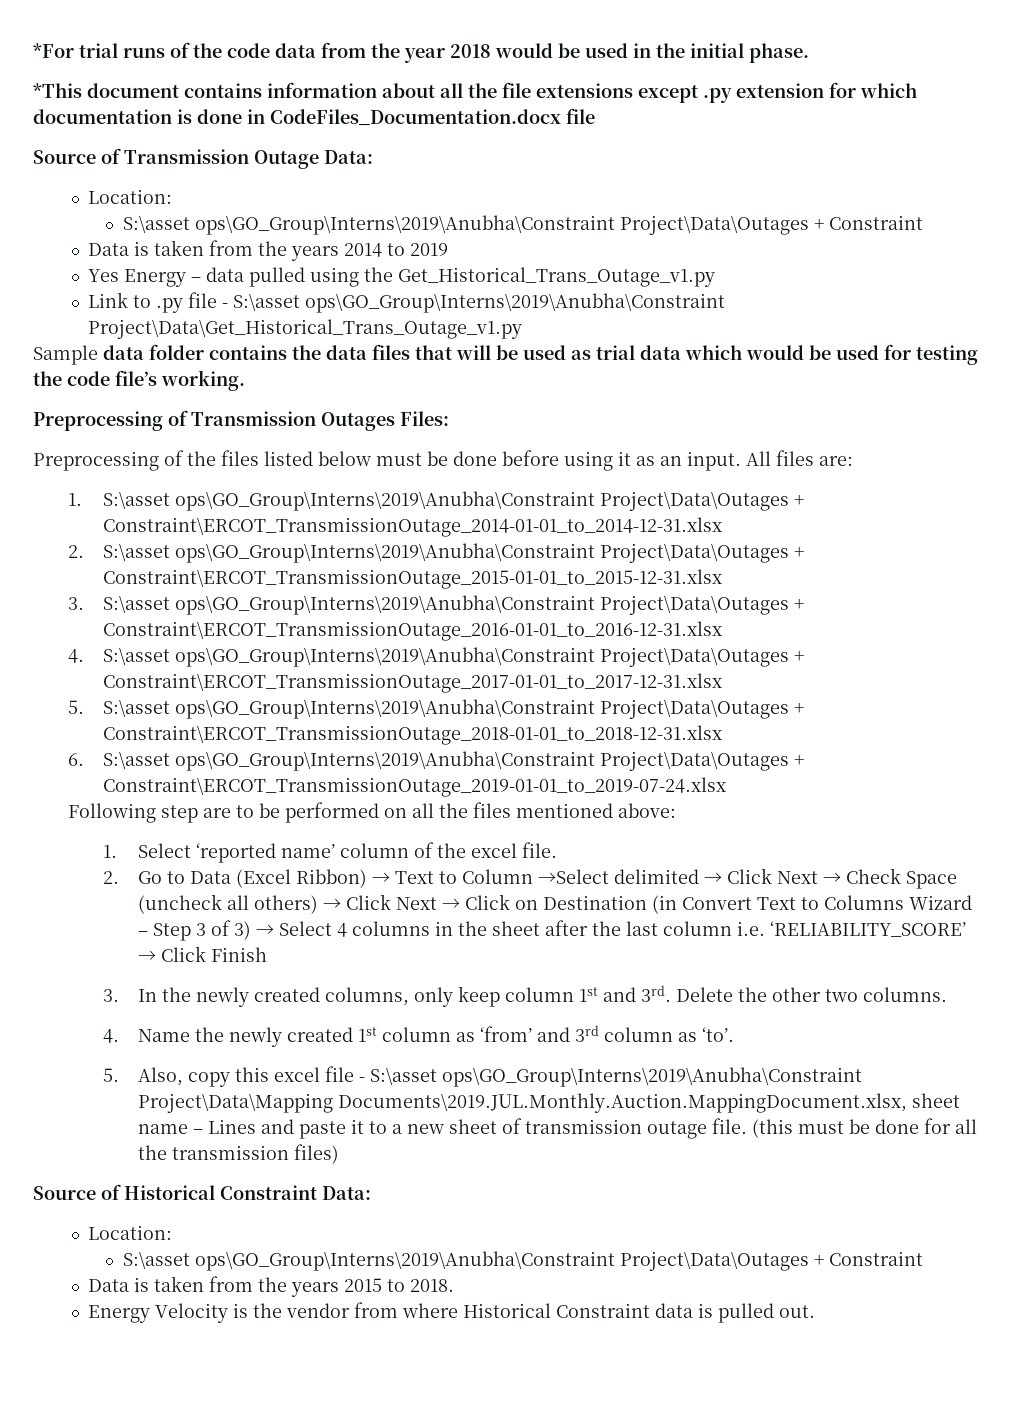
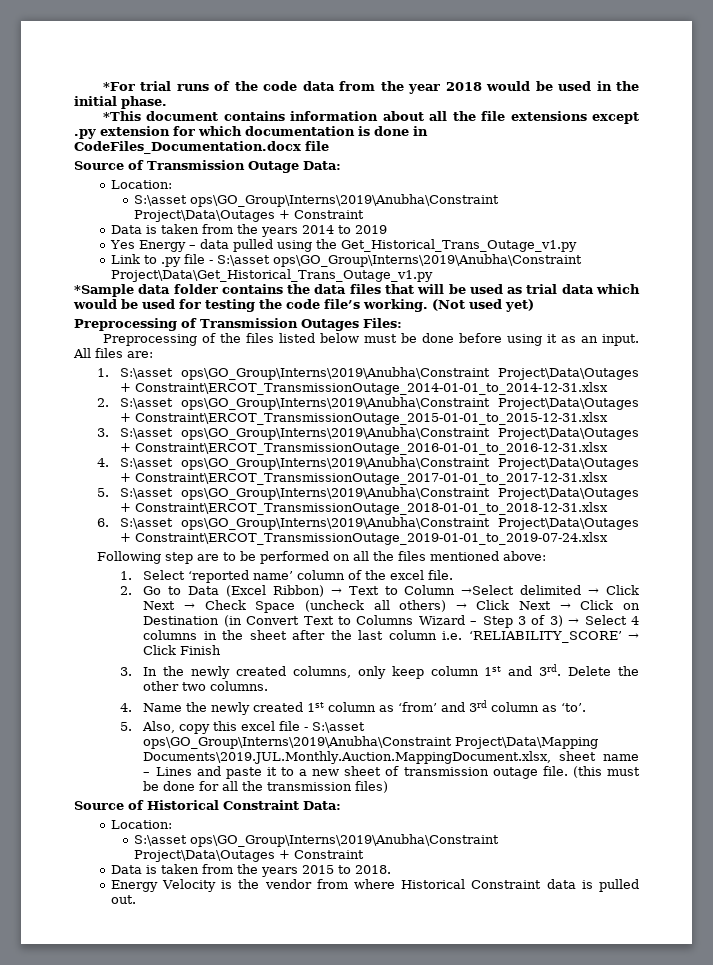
[33,345,98,365] Sample -> [74,284,134,297] *Sample
(245, 380) none -> [432,299,534,312] (Not used yet)

